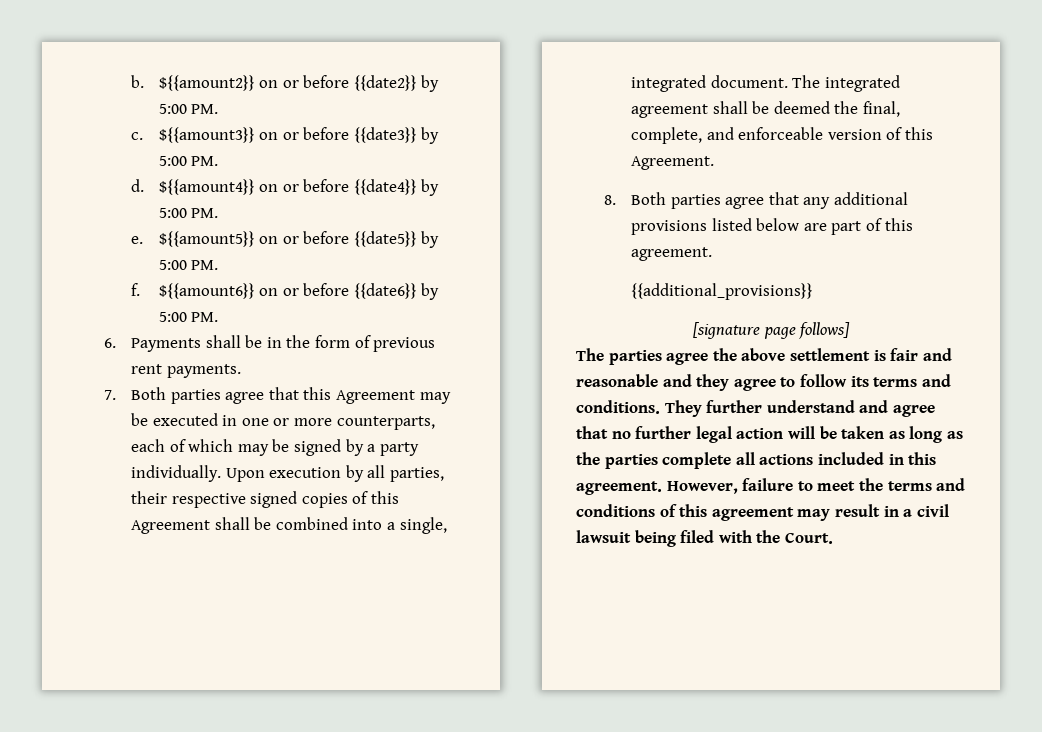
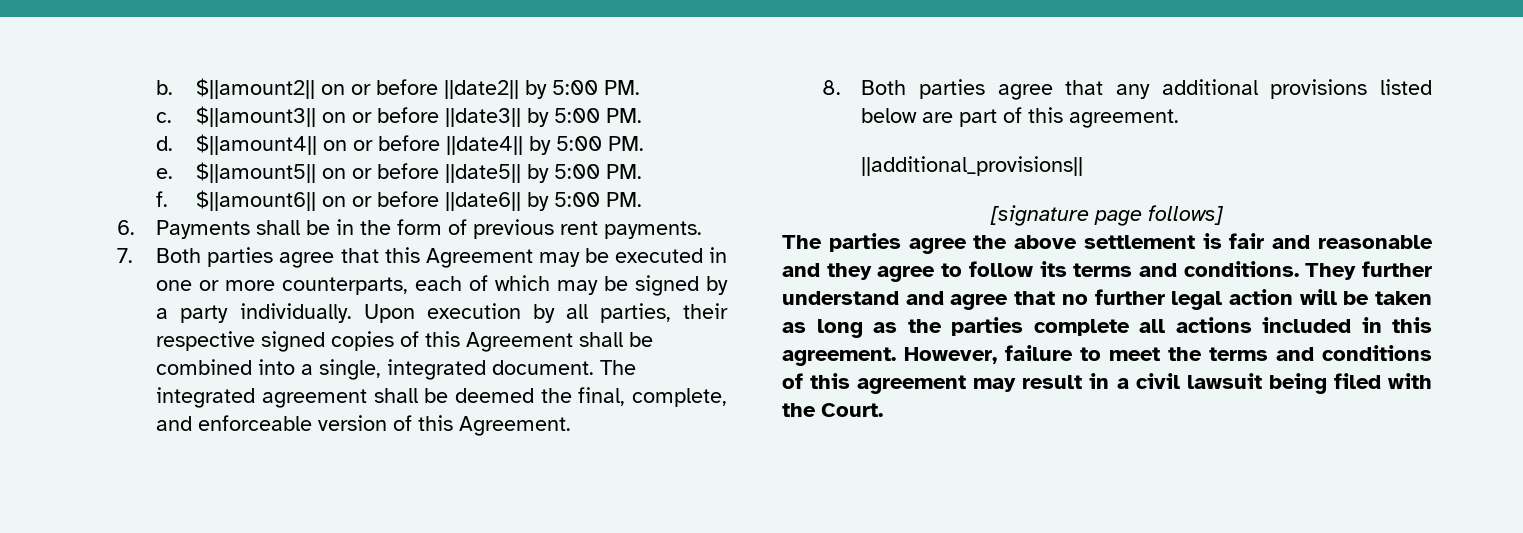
[158,75,417,91] ${{amount2}} on or before {{date2}} -> [196,78,520,99] $||amount2|| on or before ||date2||
[158,127,417,143] ${{amount3}} on or before {{date3}} -> [196,106,522,127] $||amount3|| on or before ||date3||
[158,179,417,195] ${{amount4}} on or before {{date4}} -> [196,134,524,155] $||amount4|| on or before ||date4||
[158,231,417,247] ${{amount5}} on or before {{date5}} -> [196,162,522,183] $||amount5|| on or before ||date5||
[158,283,417,299] ${{amount6}} on or before {{date6}} -> [196,190,522,211] $||amount6|| on or before ||date6||
[631,283,814,300] {{additional_provisions}} -> [861,156,1084,176] ||additional_provisions||

